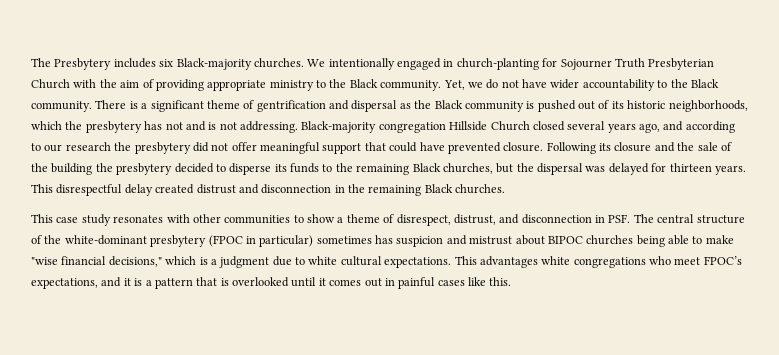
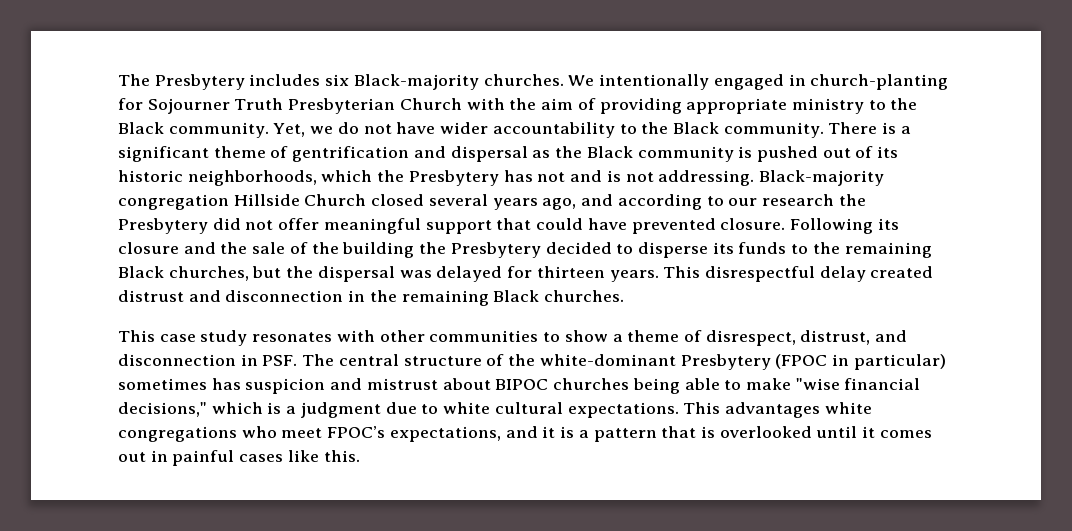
[85,121,142,133] presbytery -> [408,170,499,186] Presbytery
[134,142,191,154] presbytery -> [118,218,208,234] Presbytery
[116,163,173,175] presbytery -> [450,242,541,258] Presbytery
[150,235,207,247] presbytery -> [680,354,771,370] Presbytery

